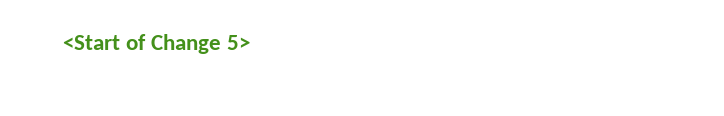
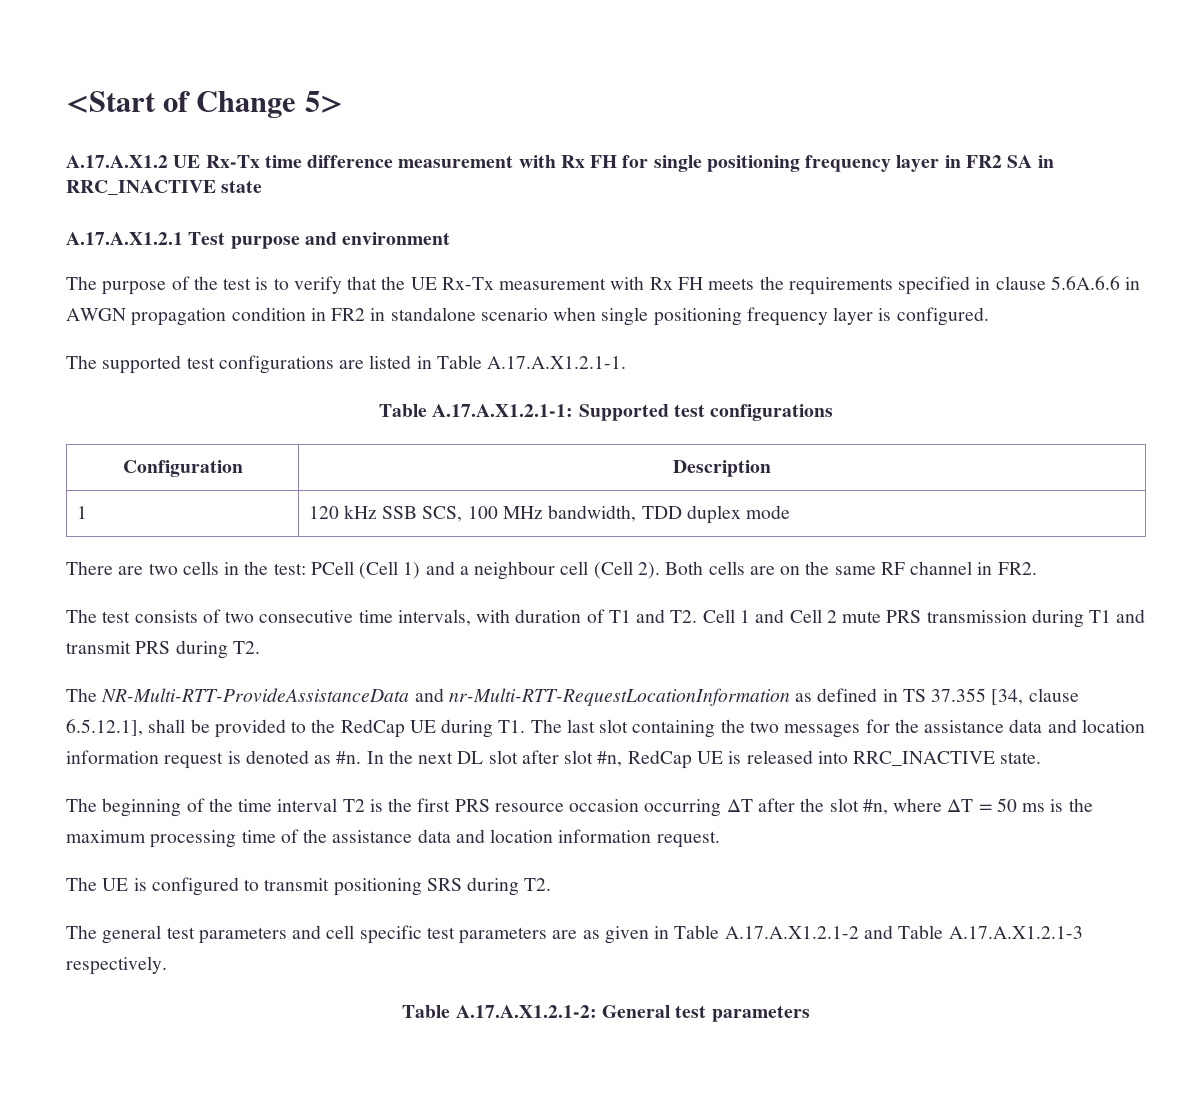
(251, 42) none -> [66,155,1054,172] [66,180,263,195] [66,232,451,249] [66,276,1141,295] [66,307,989,326] [66,355,627,374] [378,404,834,421] [122,460,243,477] [673,460,771,477] [76,506,87,519] [308,505,791,524] [66,561,1037,580] [66,609,1146,628] [66,640,260,659] [66,688,1079,706] [66,719,1145,738] [66,750,1042,769] [66,798,1093,817] [66,829,720,848] [66,877,552,896] [66,925,1083,944] [66,956,167,975] [402,1005,810,1022] // A.17.A.X1.2 UE Rx-Tx time difference measurement with Rx FH for single positioning frequency layer in FR2 SA in RRC_INACTIVE state // A.17.A.X1.2.1 Test purpose and environment // The purpose of the test is to verify that the UE Rx-Tx measurement with Rx FH meets the requirements specified in clause 5.6A.6.6 in AWGN propagation condition in FR2 in standalone scenario when single positioning frequency layer is configured. // The supported test configurations are listed in Table A.17.A.X1.2.1-1. // Table A.17.A.X1.2.1-1: Supported test configurations // Configuration | Description // 1 | 120 kHz SSB SCS, 100 MHz bandwidth, TDD duplex mode // There are two cells in the test: PCell (Cell 1) and a neighbour cell (Cell 2). Both cells are on the same RF channel in FR2. // The test consists of two consecutive time intervals, with duration of T1 and T2. Cell 1 and Cell 2 mute PRS transmission during T1 and transmit PRS during T2. // The NR-Multi-RTT-ProvideAssistanceData and nr-Multi-RTT-RequestLocationInformation as defined in TS 37.355 [34, clause 6.5.12.1], shall be provided to the RedCap UE during T1. The last slot containing the two messages for the assistance data and location information request is denoted as #n. In the next DL slot after slot #n, RedCap UE is released into RRC_INACTIVE state. // The beginning of the time interval T2 is the first PRS resource occasion occurring ΔT after the slot #n, where ΔT = 50 ms is the maximum processing time of the assistance data and location information request. // The UE is configured to transmit positioning SRS during T2. // The general test parameters and cell specific test parameters are as given in Table A.17.A.X1.2.1-2 and Table A.17.A.X1.2.1-3 respectively. // Table A.17.A.X1.2.1-2: General test parameters

